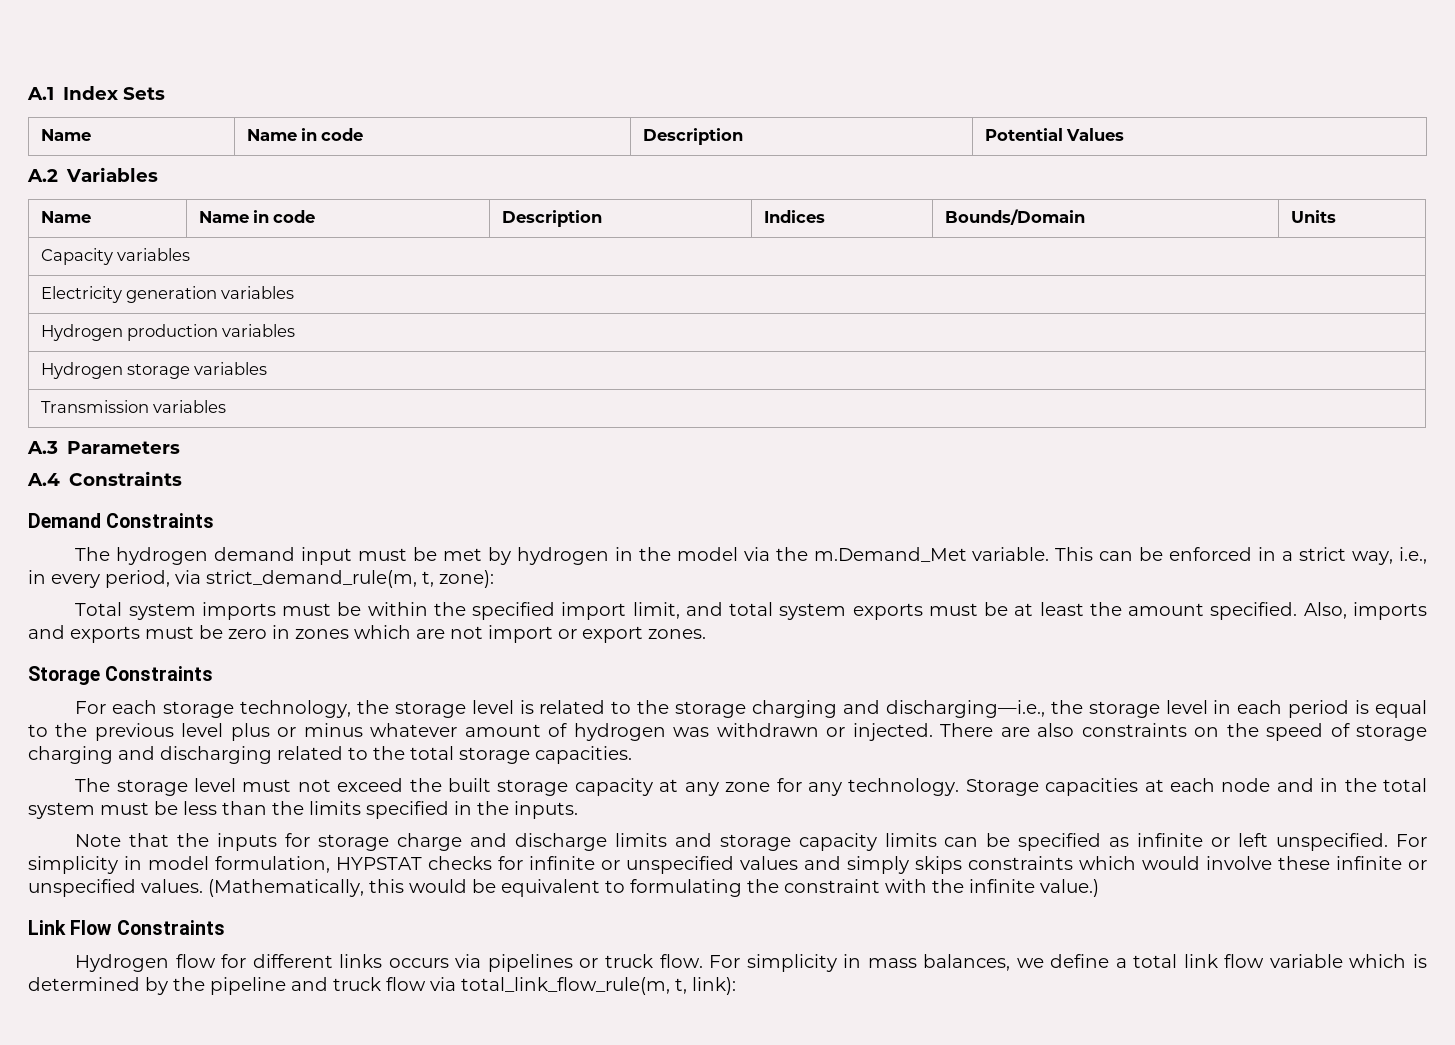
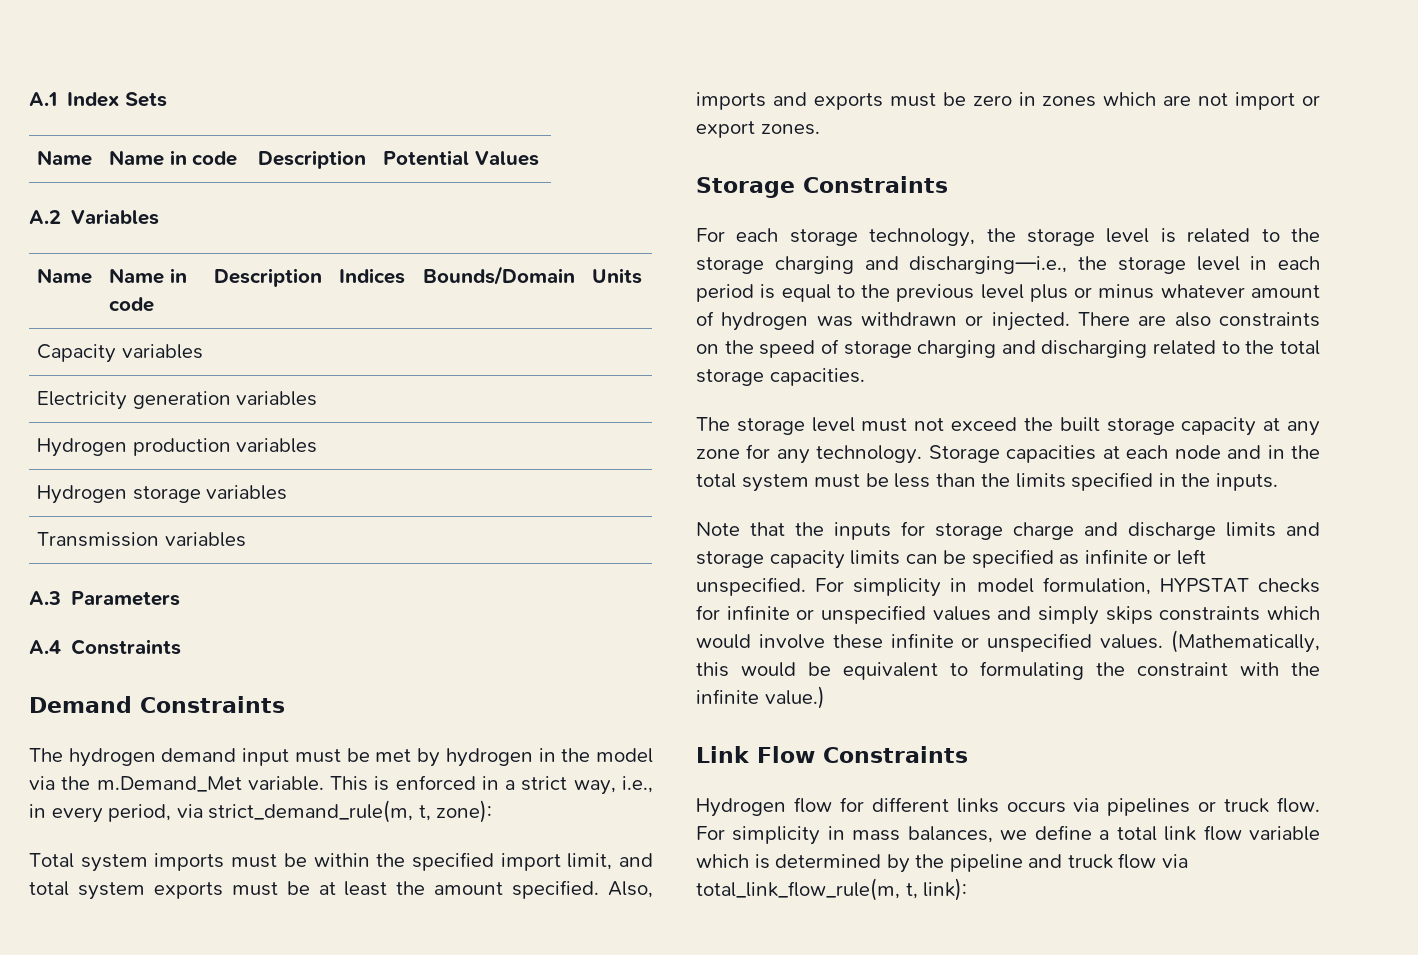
[1099,547,1164,561] can be -> [374,776,390,791] is

